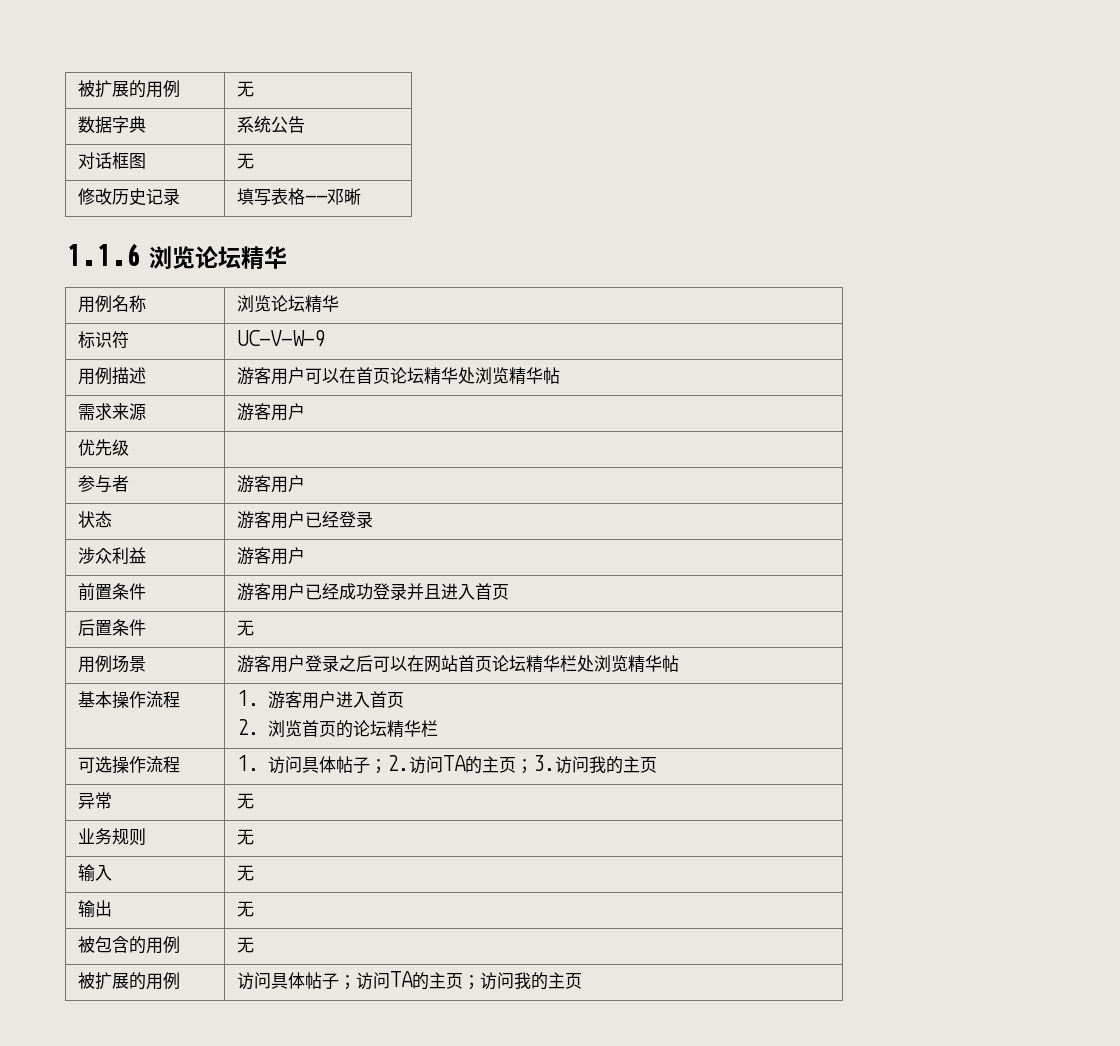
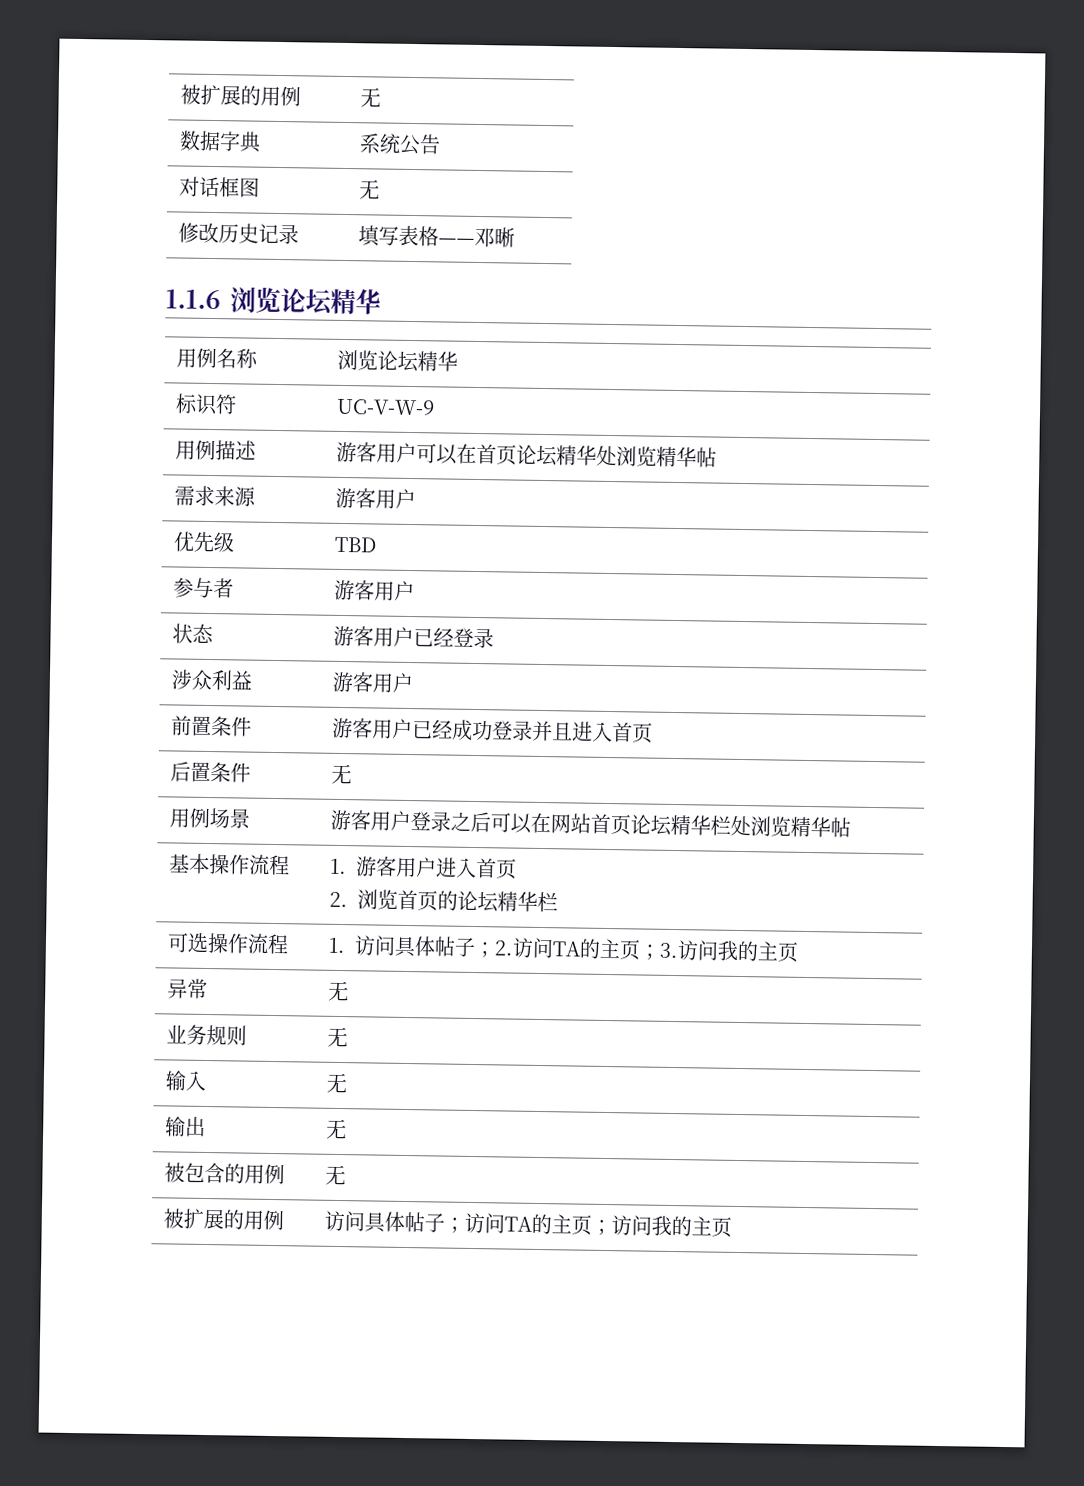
(130, 447) none -> [334,536,378,553] TBD

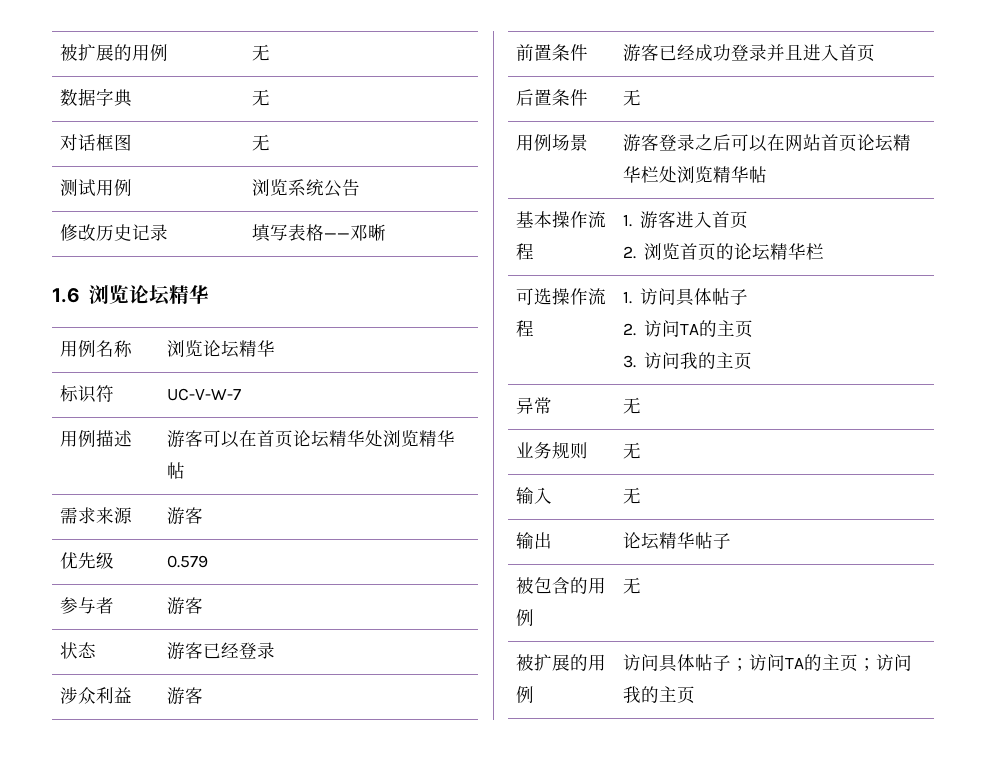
[359,133,442,156] 系统公告 -> [251,89,270,106] 无
(381, 189) none -> [59,179,132,197] [251,179,360,197] // 测试用例 | 浏览系统公告
[165,289,221,310] 1.1.6 -> [52,288,80,303] 1.6
[336,398,436,416] UC-V-W-9 -> [166,388,241,401] UC-V-W-7
[376,442,418,464] 用户 -> (203, 438) none
[375,488,417,510] 用户 -> (203, 515) none
[334,536,378,553] TBD -> [166,555,208,568] 0.579
[374,580,416,602] 用户 -> (203, 605) none
[373,626,415,648] 用户 -> (203, 650) none
[372,672,415,694] 用户 -> (203, 695) none
[372,718,414,740] 用户 -> (659, 52) none
[370,810,412,832] 用户 -> (659, 142) none
[395,857,438,878] 用户 -> (677, 219) none
[474,942,497,958] ； -> (749, 297) //
[639,944,661,960] ； -> (754, 329) //
[326,1118,348,1140] 无 -> [622,532,731,550] 论坛精华帖子

